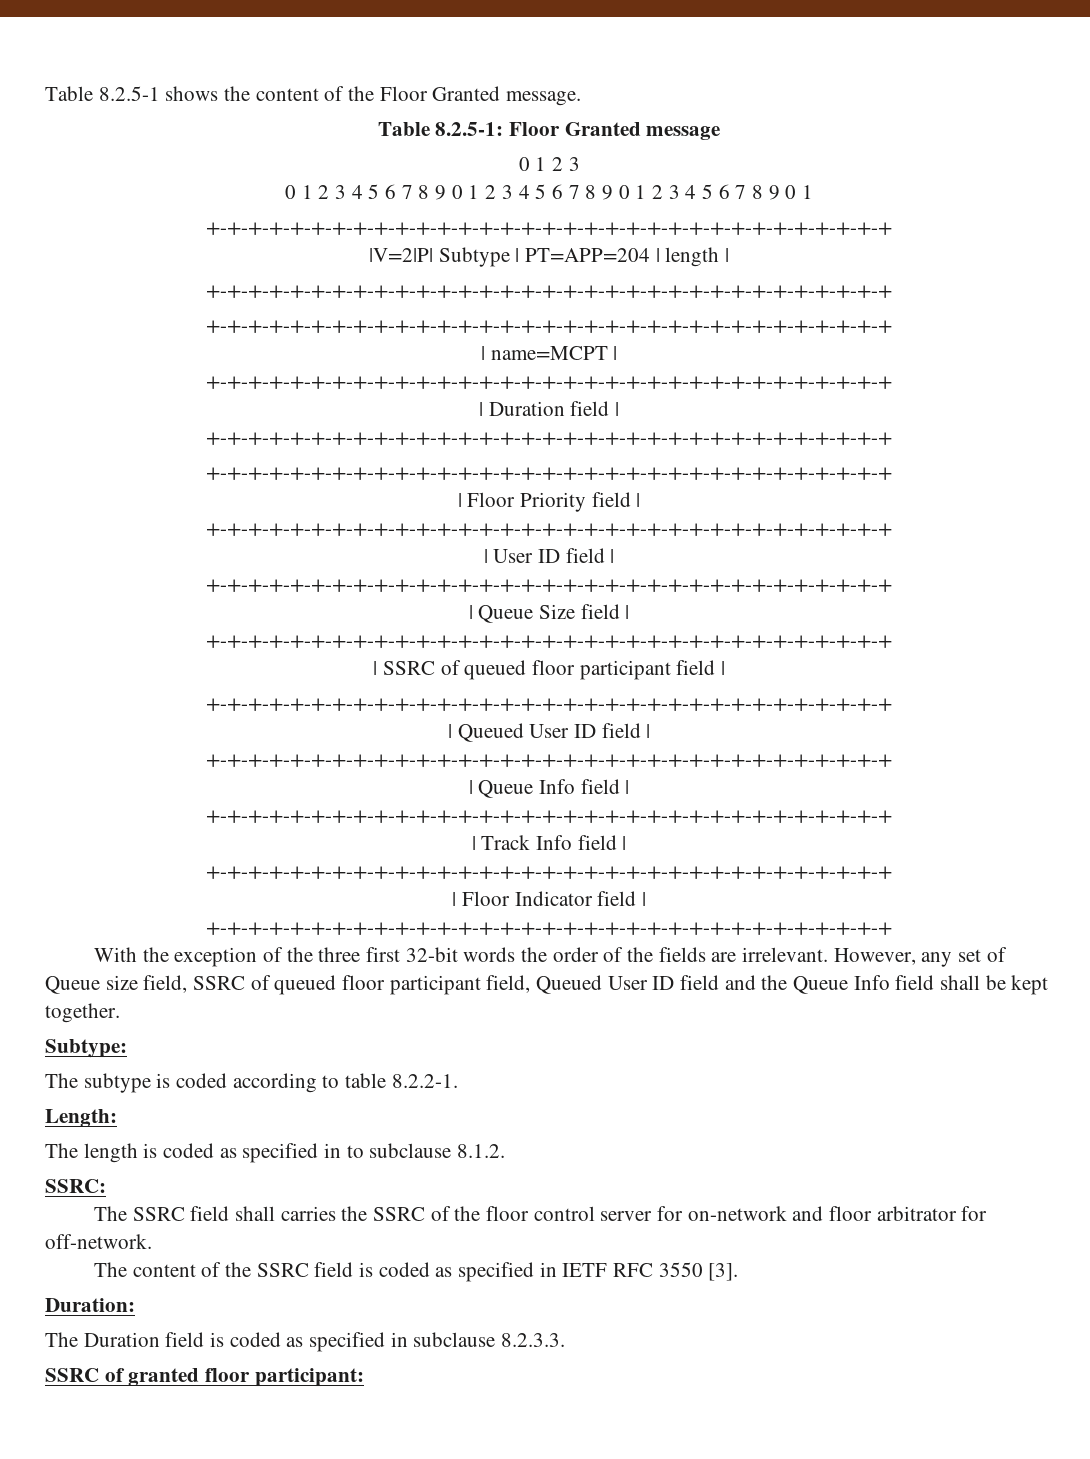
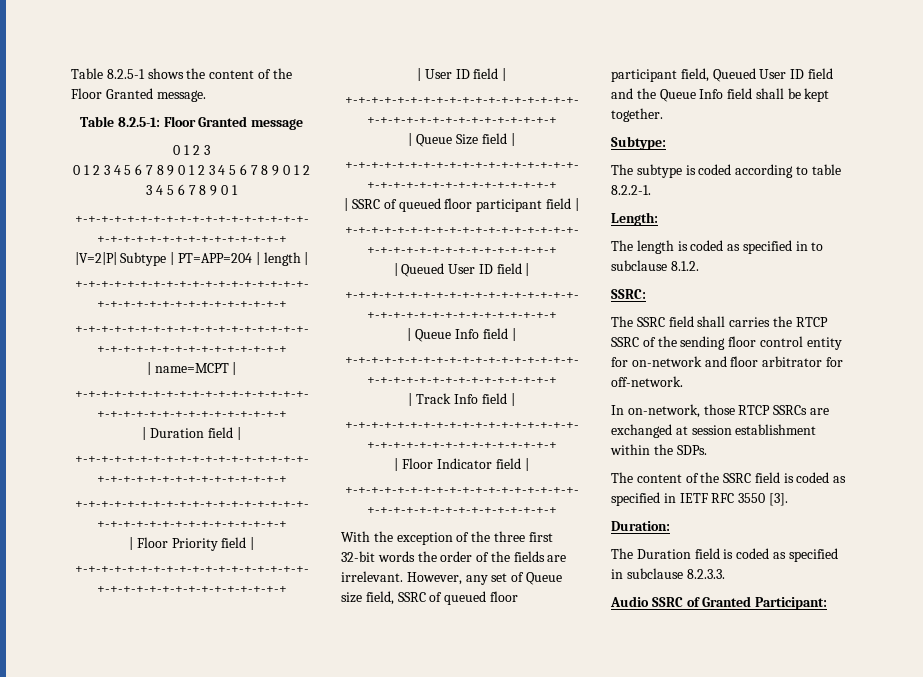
(368, 1213) none -> [795,317,828,327] RTCP
(481, 1213) none -> [680,336,726,350] sending
[600,1211,653,1221] server -> [806,337,842,350] entity
(152, 1241) none -> [611,404,829,418] [611,424,817,438] [610,444,707,455] // In on-network, those RTCP SSRCs are exchanged at session establishment within the SDPs.
[45,1368,364,1387] SSRC of granted floor participant: -> [610,596,828,610] Audio SSRC of Granted Participant:

